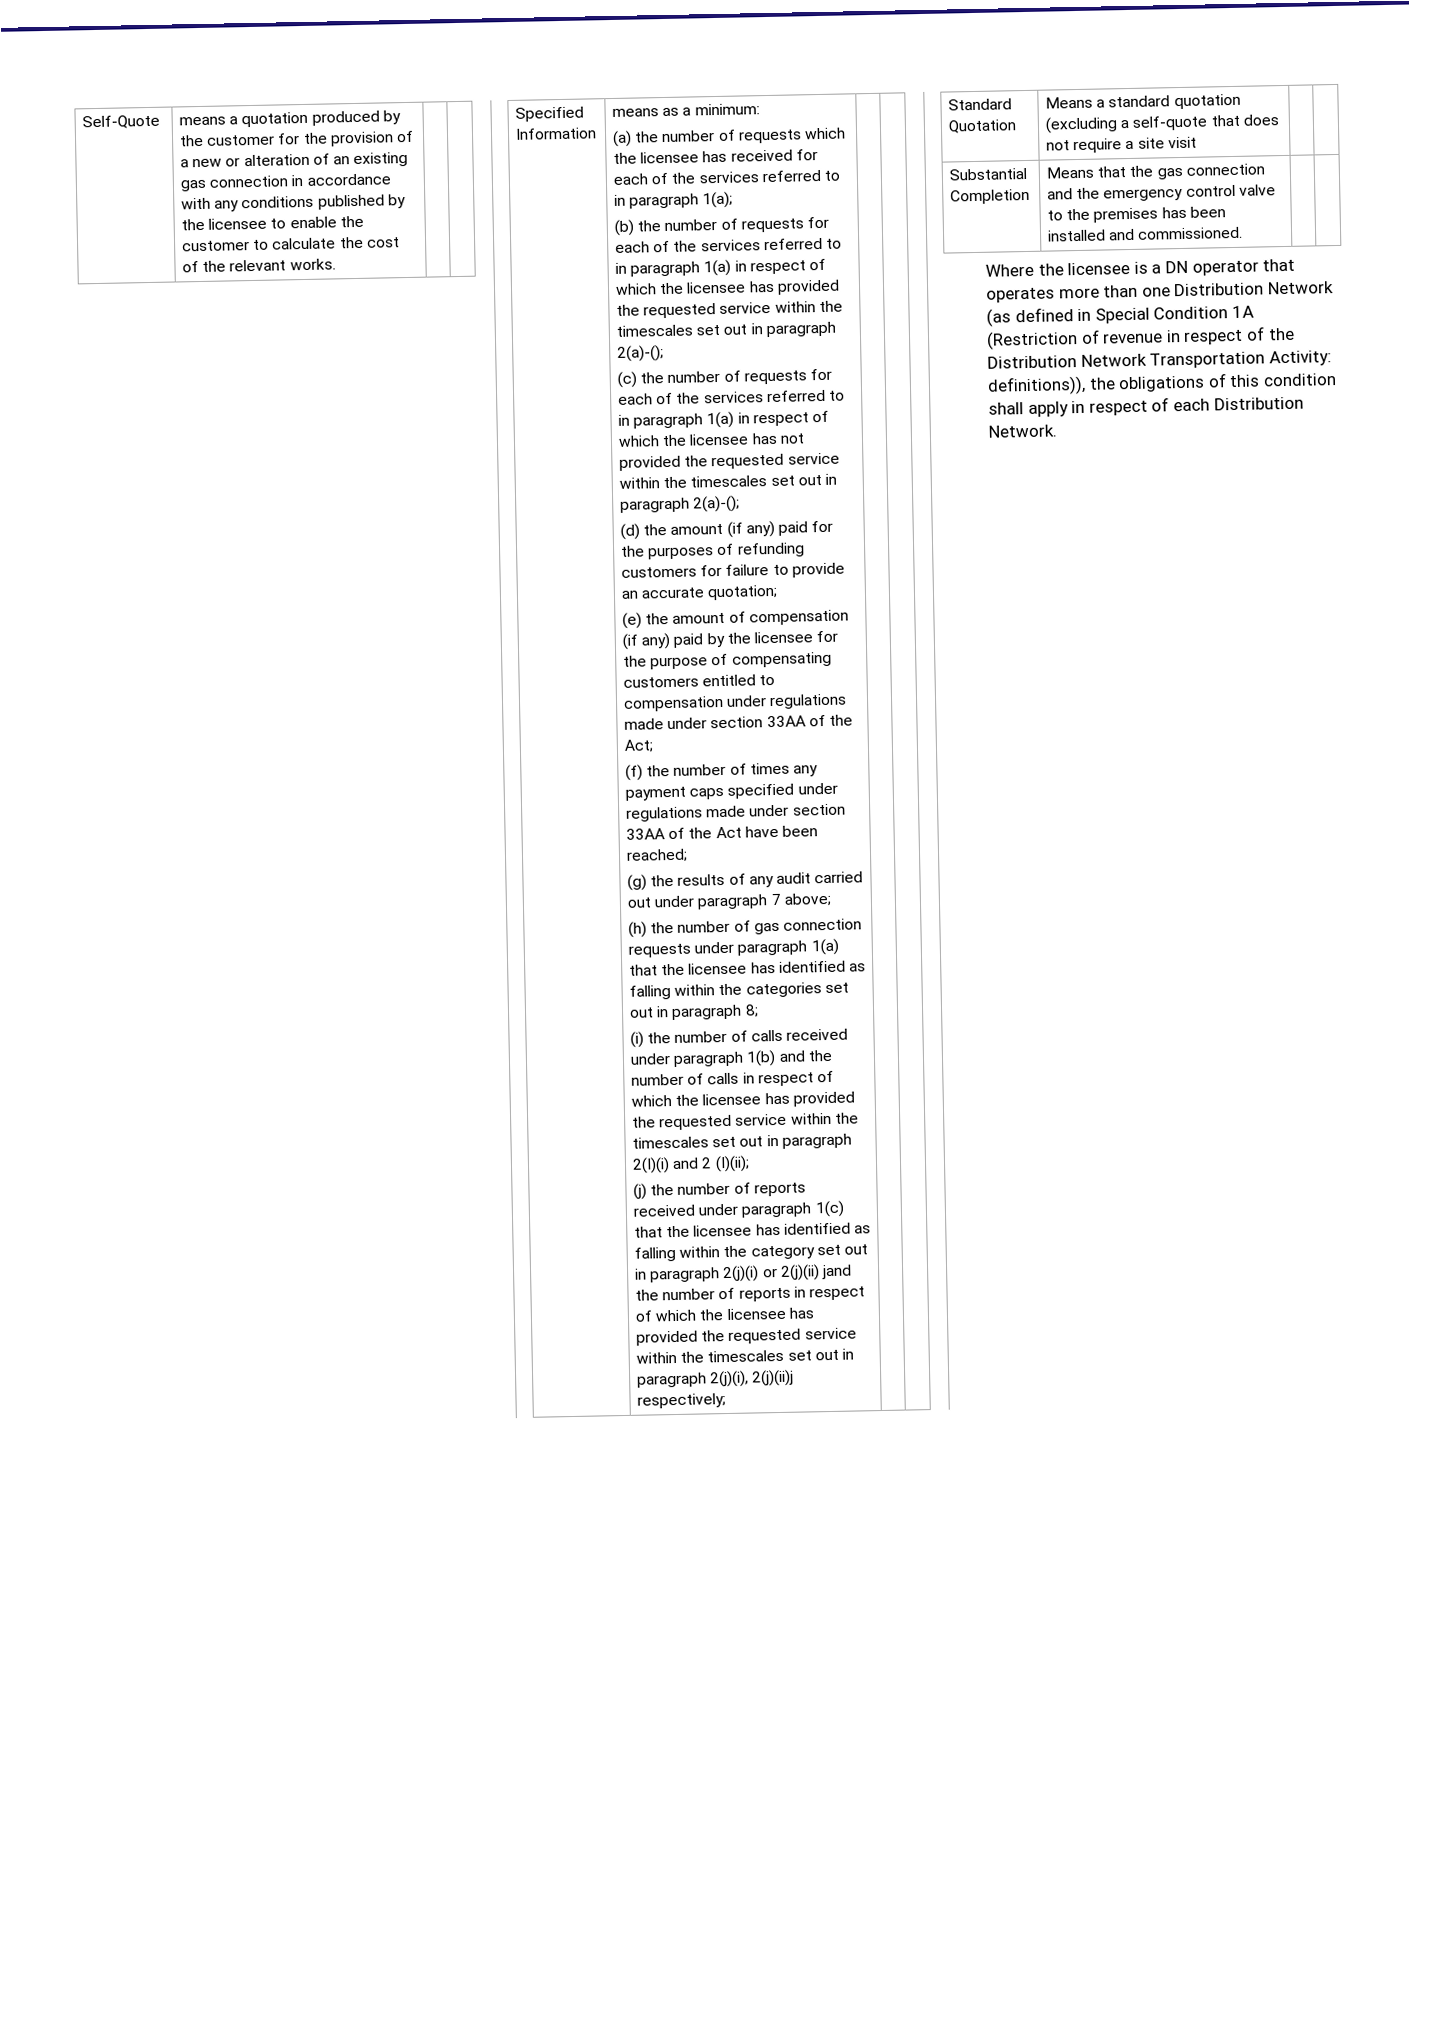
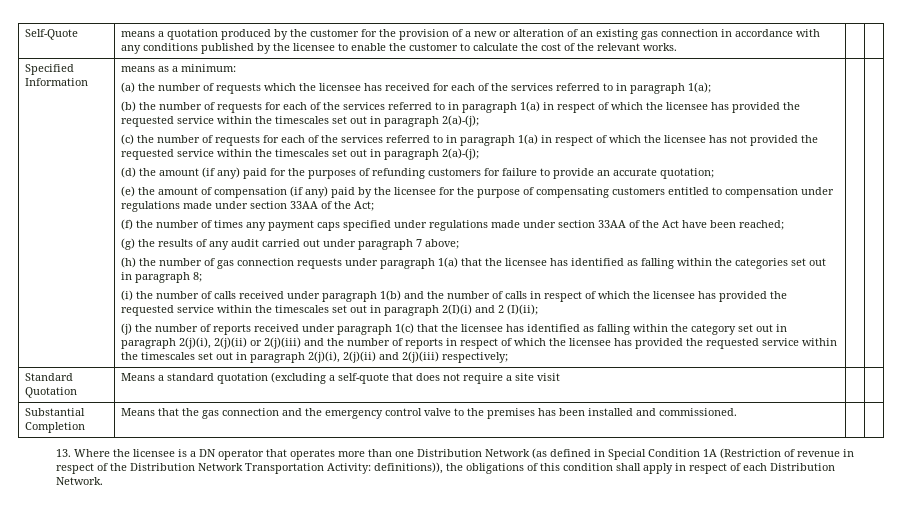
[616,345,664,362] 2(a)-(); -> [441,115,479,127] 2(a)-(j);
[693,495,741,513] 2(a)-(); -> [441,148,479,160] 2(a)-(j);
[722,1264,852,1283] 2(j)(i) or 2(j)(ii) jand -> [178,337,324,349] 2(j)(i), 2(j)(ii) or 2(j)(iii) and
[751,1369,795,1387] 2(j)(ii)j -> [342,351,439,363] 2(j)(ii) and 2(j)(iii)
(1244, 233) none -> [56,449,72,457] 13.

